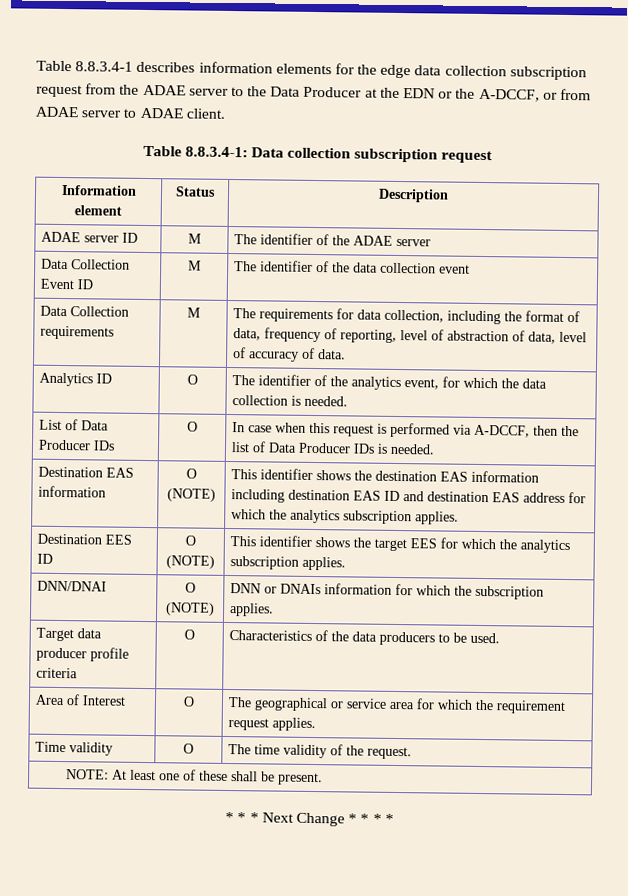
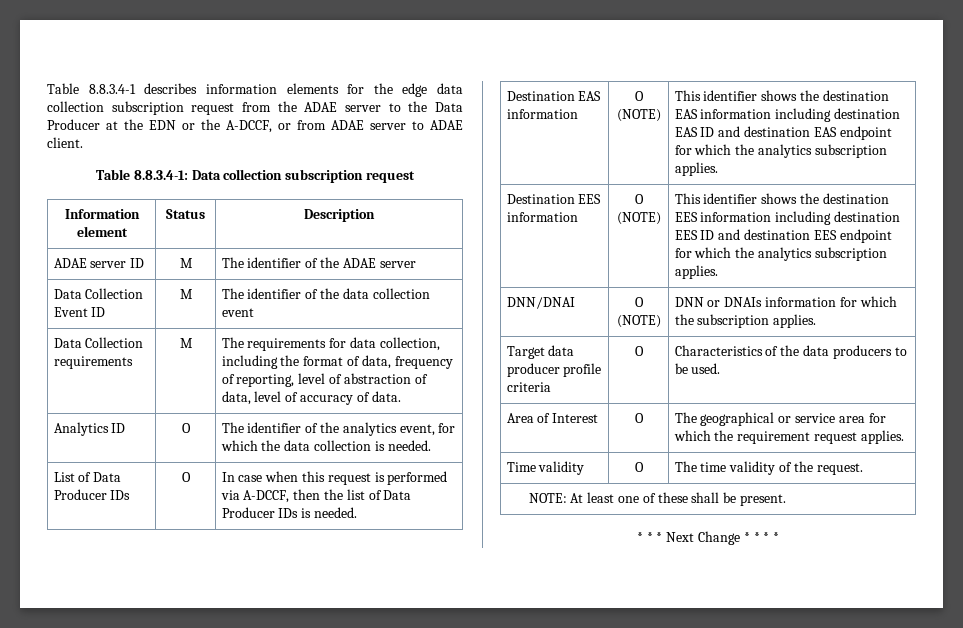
[523,492,566,503] address -> [839,126,892,140] endpoint
[37,553,54,564] [185,535,196,546] [166,555,215,569] [230,535,438,552] ID | O (NOTE) | This identifier shows the target EES -> [506,212,578,222] [634,194,644,204] [616,212,661,225] [674,193,889,204] [674,211,901,225] [674,229,892,243] information | O (NOTE) | This identifier shows the destination EES information including destination EES ID and destination EES endpoint

